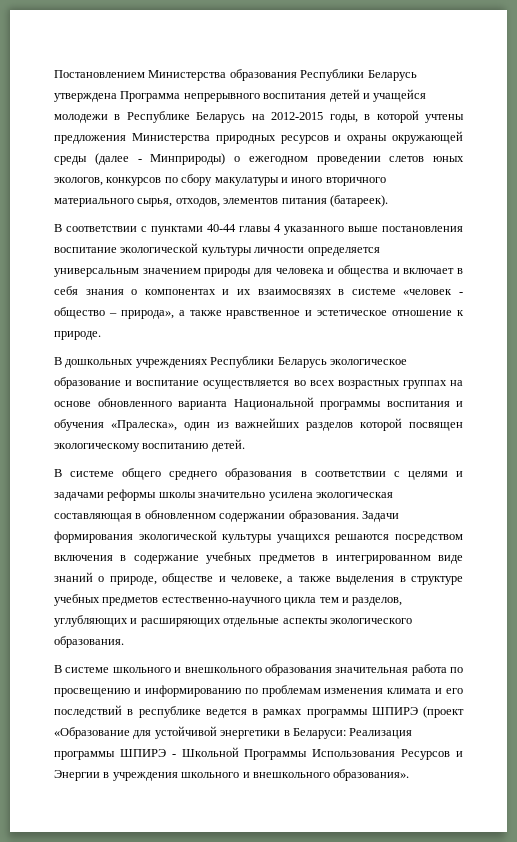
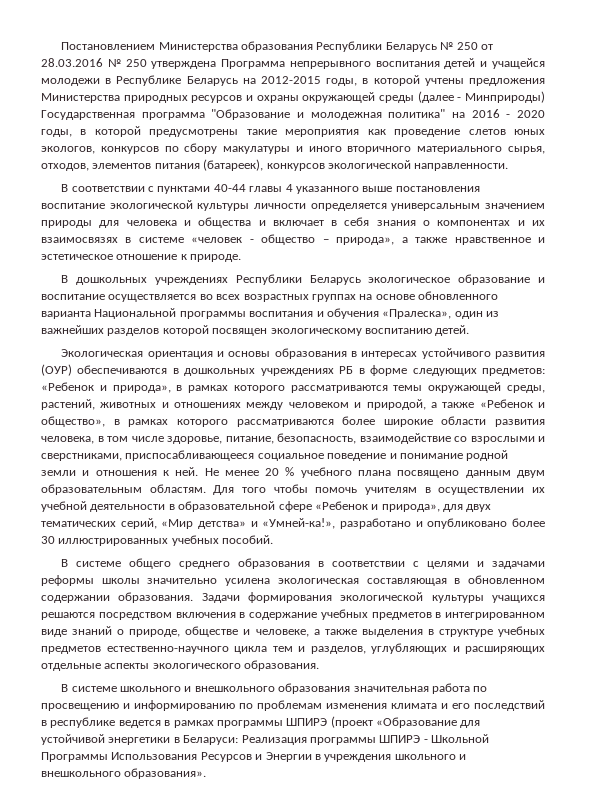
(417, 75) none -> [440,42,493,50] [41,58,147,67] № 250 от 28.03.2016 № 250
[234,156,381,165] о ежегодном проведении -> [41,109,546,120] [41,126,461,137] Государственная программа "Образование и молодежная политика" на 2016 - 2020 годы, в которой предусмотрены такие мероприятия как проведение
[329,195,388,207] (батареек). -> [203,159,509,171] (батареек), конкурсов экологической направленности.
(245, 445) none -> [61,348,545,359] [41,364,546,376] [41,382,545,393] [41,399,546,410] [41,416,545,427] [41,433,545,444] [41,450,509,461] [41,467,546,478] [41,484,545,495] [41,501,492,512] [41,518,545,529] [41,535,274,546] // Экологическая ориентация и основы образования в интересах устойчивого развития (ОУР) обеспечиваются в дошкольных учреждениях РБ в форме следующих предметов: «Ребенок и природа», в рамках которого рассматриваются темы окружающей среды, растений, животных и отношениях между человеком и природой, а также «Ребенок и общество», в рамках которого рассматриваются более широкие области развития человека, в том числе здоровье, питание, безопасность, взаимодействие со взрослыми и сверстниками, приспосабливающееся социальное поведение и понимание родной земли и отношения к ней. Не менее 20 % учебного плана посвящено данным двум образовательным областям. Для того чтобы помочь учителям в осуществлении их учебной деятельности в образовательной сфере «Ребенок и природа», для двух тематических серий, «Мир детства» и «Умней-ка!», разработано и опубликовано более 30 иллюстрированных учебных пособий.

